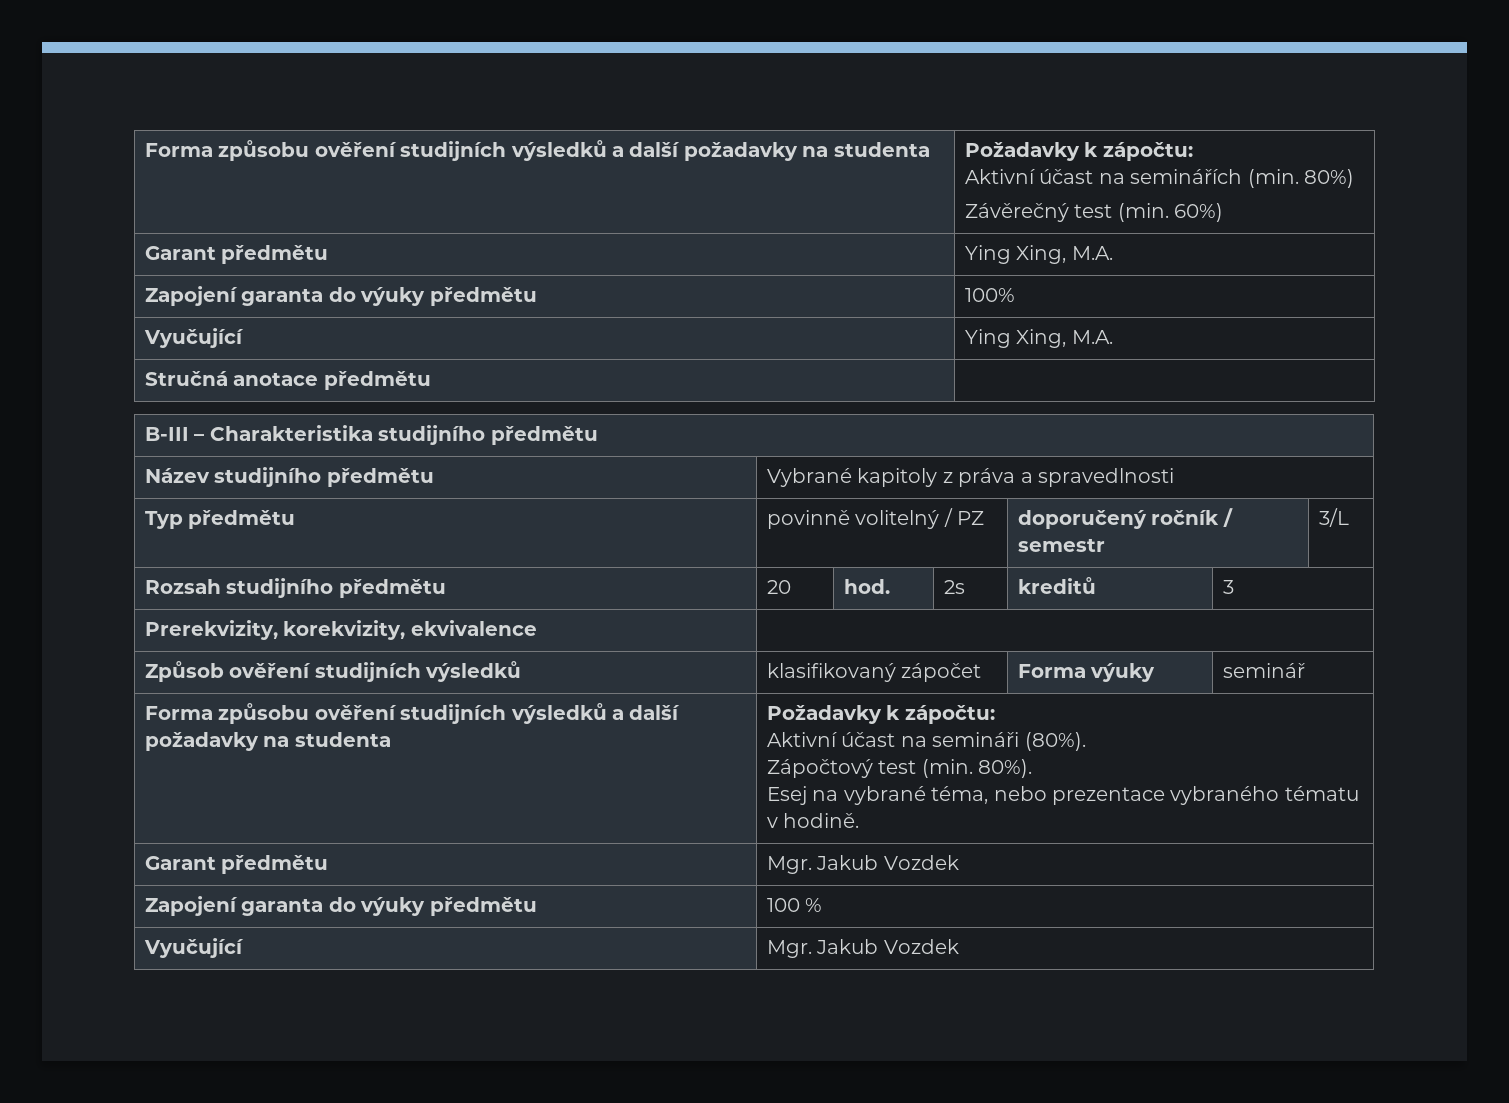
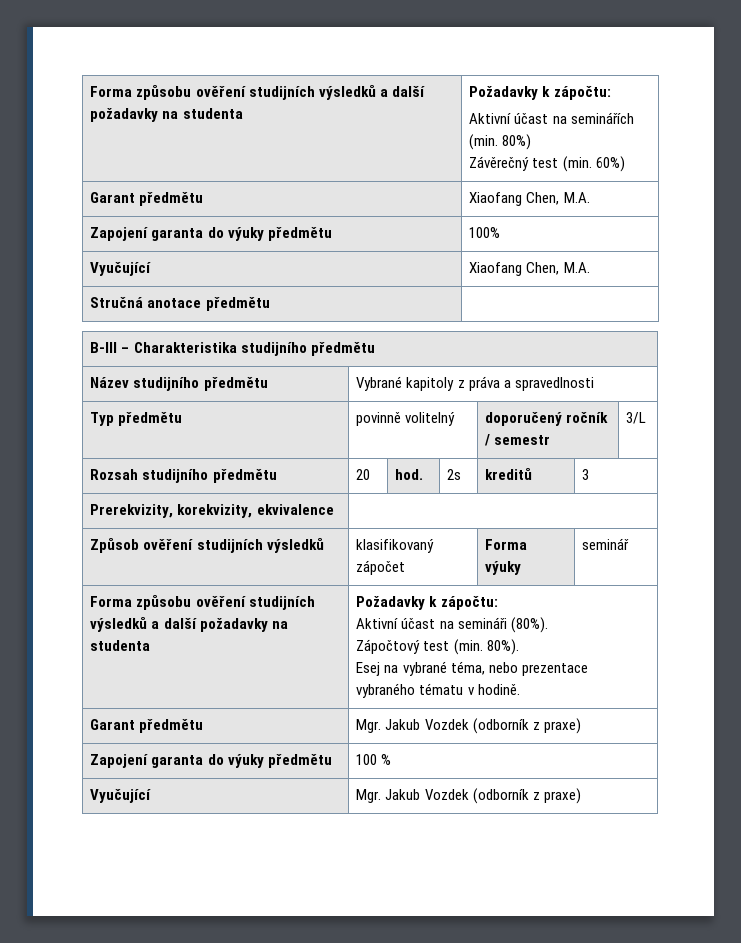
[965,245,1067,264] Ying Xing, -> [469,192,560,206] Xiaofang Chen,
[965,329,1067,348] Ying Xing, -> [469,262,560,276] Xiaofang Chen,
[943,508,985,527] / PZ -> (456, 419) none
(959, 862) none -> [472,718,581,734] (odborník z praxe)
(959, 946) none -> [472,788,581,804] (odborník z praxe)

